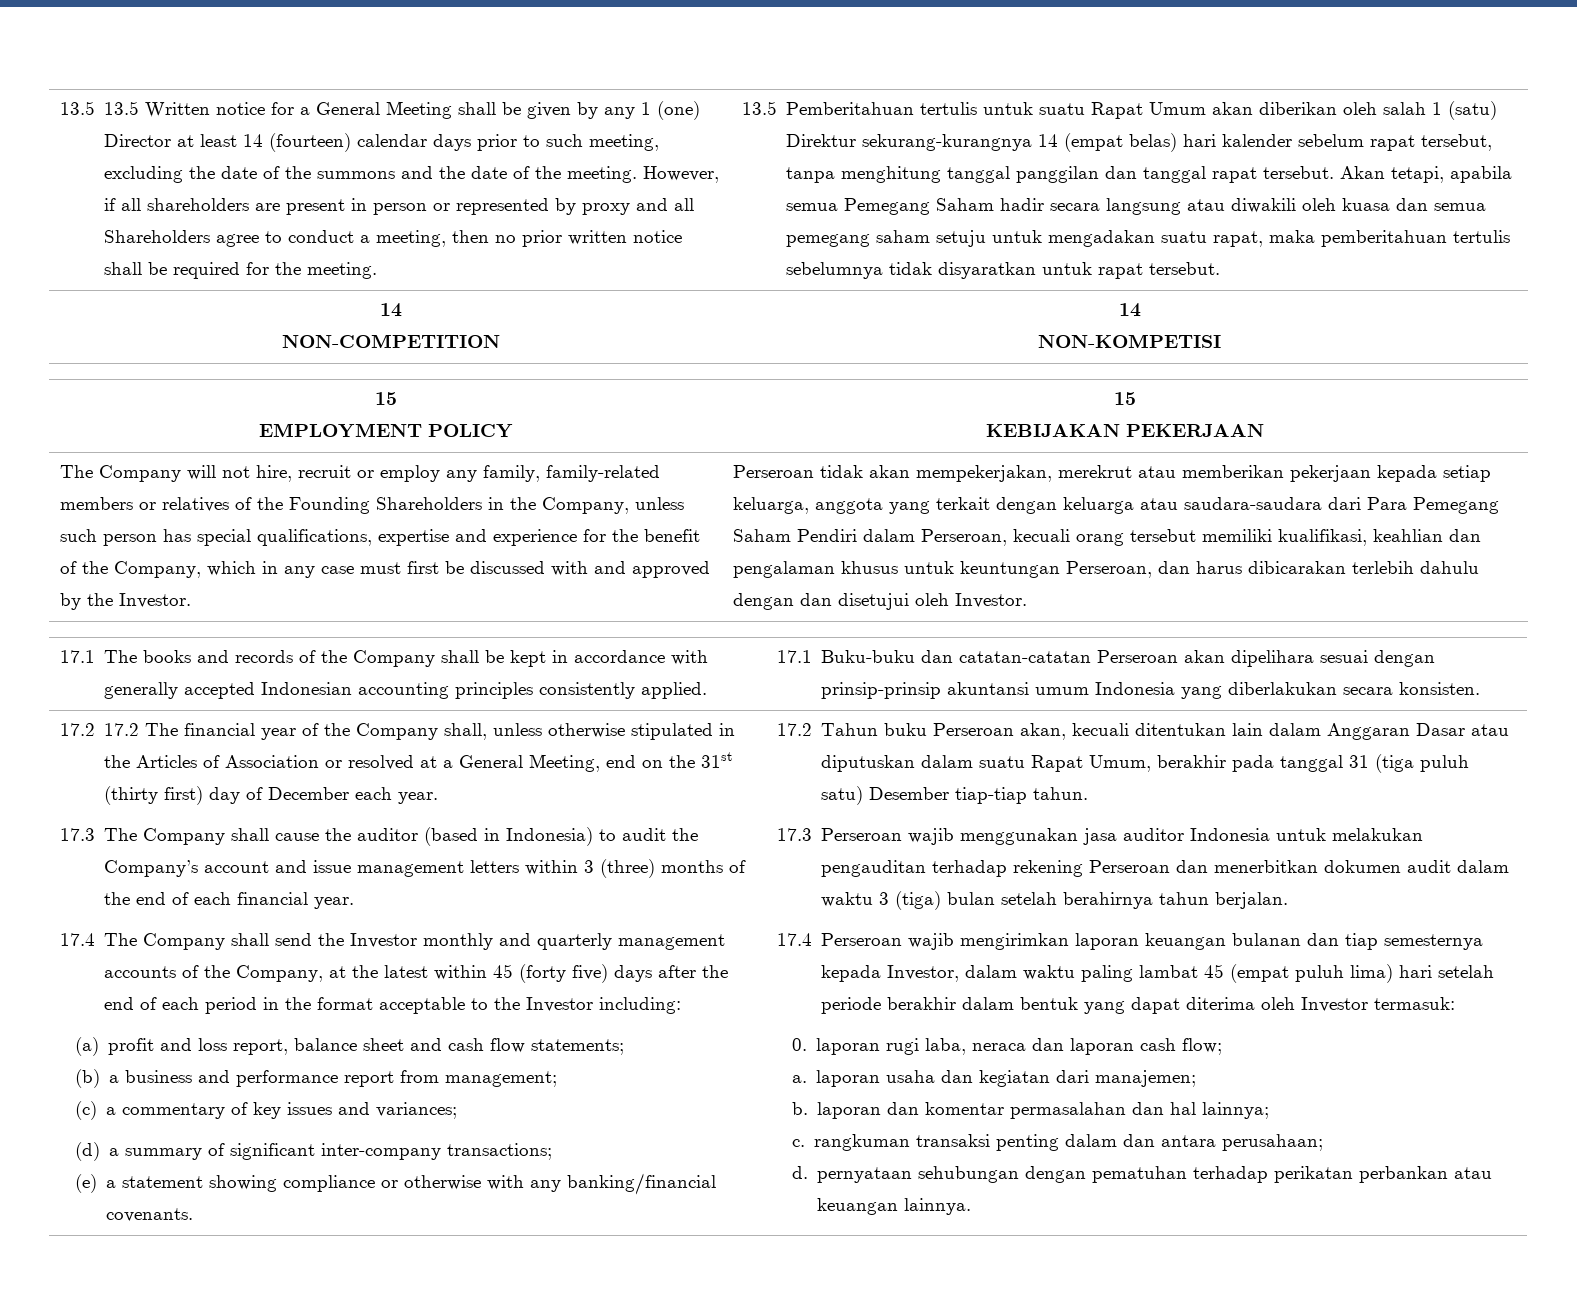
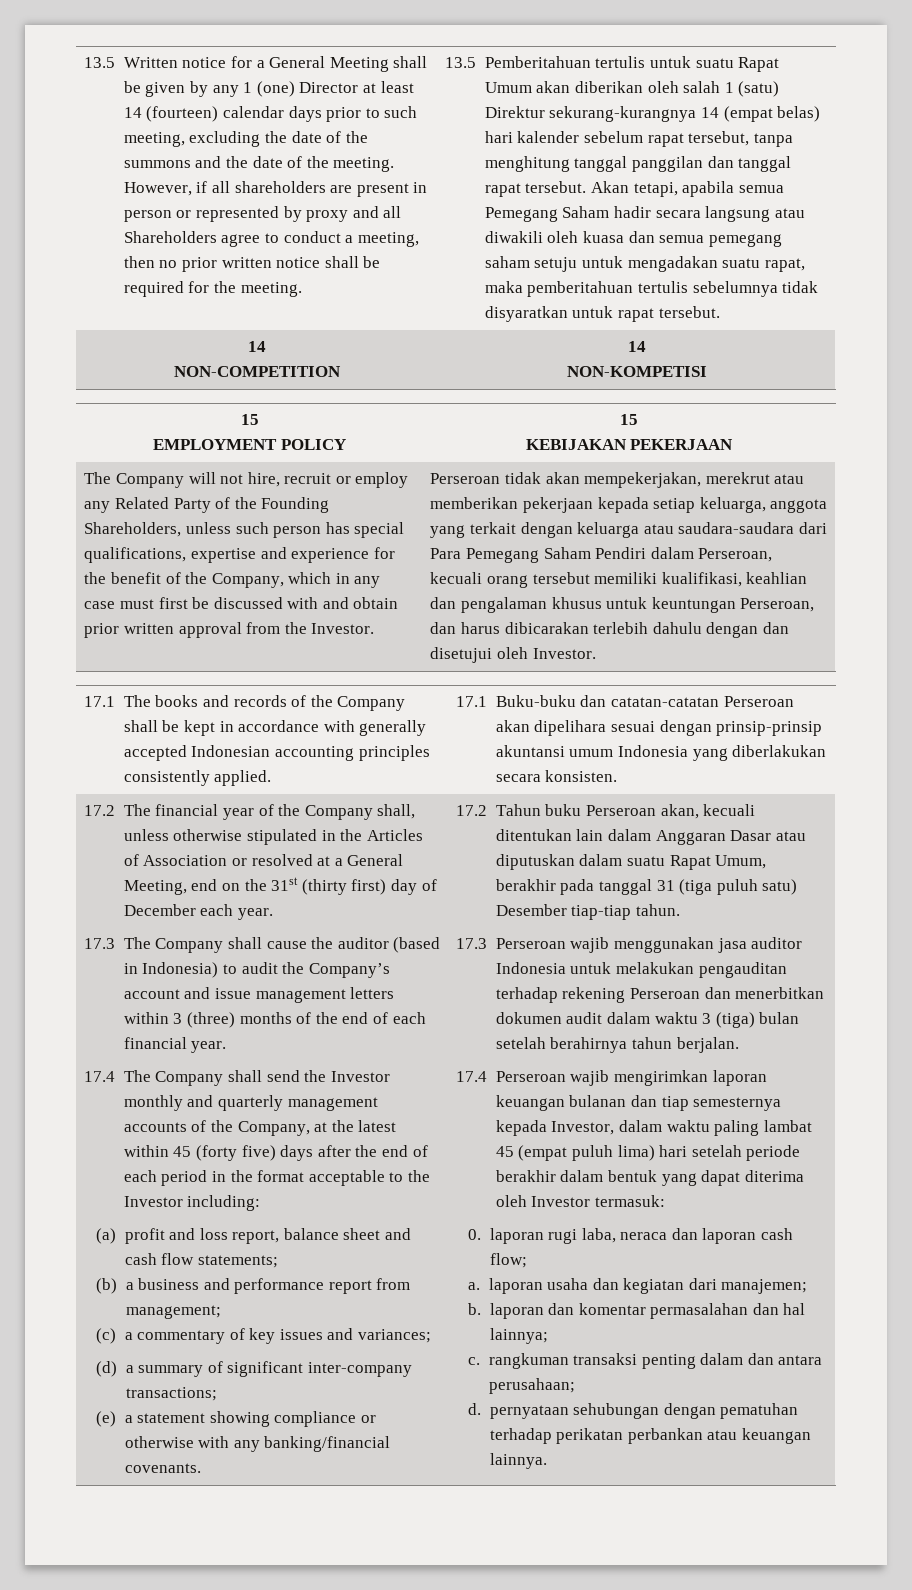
[59,101,140,115] 13.5 13.5 -> [84,57,116,68] 13.5
[482,465,660,482] [59,497,629,514] family, family-related members or relatives of the Founding Shareholders in the Company, -> [114,497,330,513] [84,522,182,537] Related Party of the Founding Shareholders,
[631,561,710,578] [59,593,81,610] approved by -> [353,597,399,609] [84,622,281,638] obtain prior written approval from
[104,723,140,736] 17.2 -> (116, 810) none

